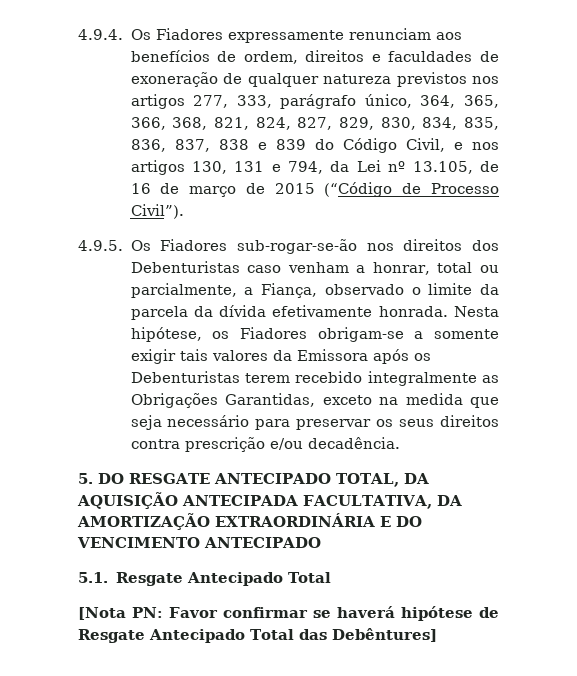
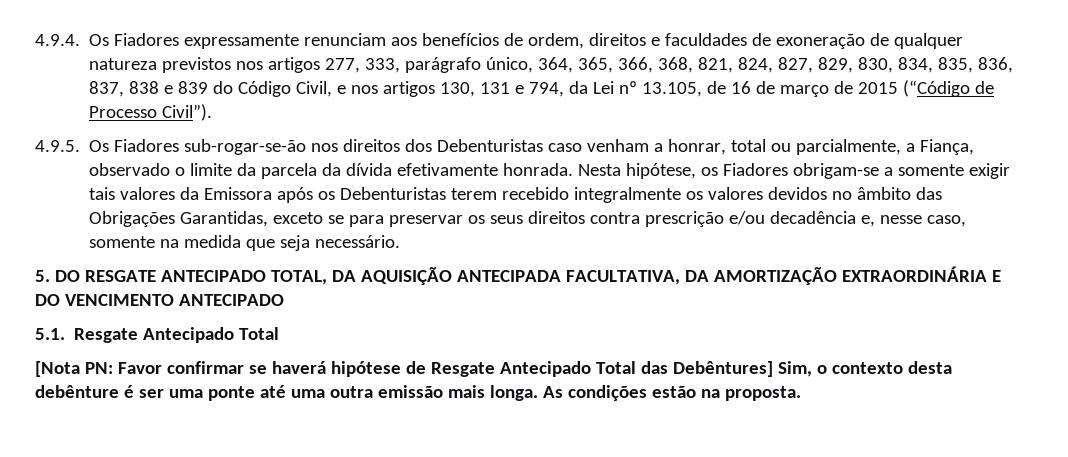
[482,375,499,383] [130,393,499,408] [130,415,250,430] as Obrigações Garantidas, exceto na medida que seja necessário -> [686,187,943,200] [89,211,345,227] os valores devidos no âmbito das Obrigações Garantidas, exceto se
[307,437,400,449] decadência. -> [770,211,967,227] [89,235,401,251] decadência e, nesse caso, somente na medida que seja necessário.
(437, 635) none -> [777,361,952,377] [35,385,801,401] Sim, o contexto desta debênture é ser uma ponte até uma outra emissão mais longa. As condições estão na proposta.

